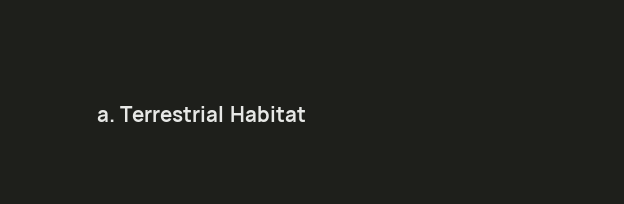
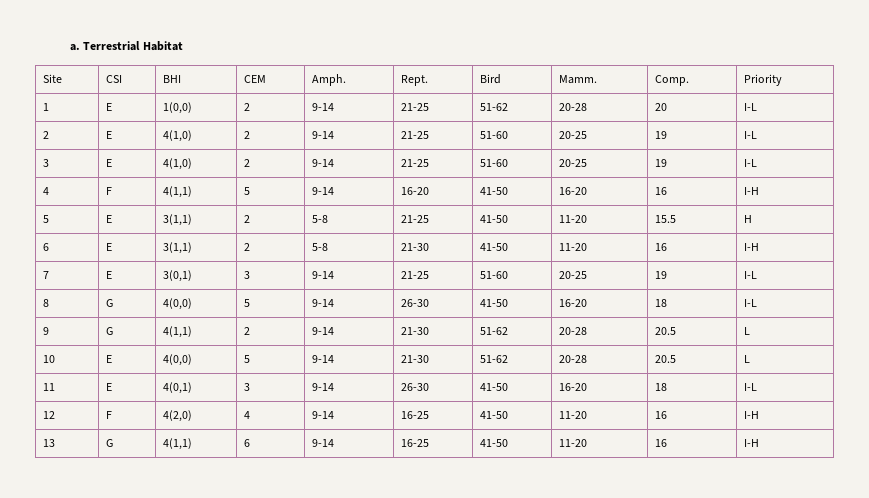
(306, 114) none -> [43,74,63,83] [106,75,123,83] [163,75,182,83] [244,75,267,83] [312,74,347,86] [401,75,429,86] [480,74,502,84] [559,75,598,84] [655,75,690,86] [744,74,783,86] [43,103,50,111] [106,103,113,111] [163,102,193,114] [244,103,251,111] [312,103,335,111] [401,103,430,111] [480,103,509,111] [559,103,588,111] [655,103,668,111] [744,103,758,111] [43,131,50,139] [106,131,113,139] [163,130,193,142] [244,131,251,139] [312,131,335,139] [401,131,430,139] [480,131,509,139] [559,131,588,139] [655,131,668,139] [744,131,758,139] [43,159,50,167] [106,159,113,167] [163,158,193,170] [244,159,251,167] [312,159,335,167] [401,159,430,167] [480,159,509,167] [559,159,588,167] [655,159,668,167] [744,159,758,167] [43,187,50,195] [106,187,113,195] [163,186,193,198] [244,187,251,195] [312,187,335,195] [401,187,430,195] [480,187,509,195] [559,187,588,195] [655,187,668,195] [744,187,760,195] [43,215,50,223] [106,215,113,223] [163,214,193,226] [244,215,251,223] [312,215,329,223] [401,215,430,223] [480,215,509,223] [559,215,588,223] [655,215,677,223] [744,215,753,223] [43,243,50,251] [106,243,113,251] [163,242,193,254] [244,243,251,251] [312,243,329,251] [401,243,430,251] [480,243,509,251] [559,243,588,251] [655,243,668,251] [744,243,760,251] [43,271,50,279] [106,271,113,279] [163,270,193,282] [244,271,251,279] [312,271,335,279] [401,271,430,279] [480,271,509,279] [559,271,588,279] [655,271,668,279] [744,271,758,279] [43,299,50,307] [106,299,114,307] [163,298,193,310] [244,299,251,307] [312,299,335,307] [401,299,430,307] [480,299,509,307] [559,299,588,307] [655,299,668,307] [744,299,758,307] [43,327,50,335] [106,327,114,335] [163,326,193,338] [244,327,251,335] [312,327,335,335] [401,327,430,335] [480,327,509,335] [559,327,588,335] [655,327,677,335] [744,327,751,335] [43,355,56,363] [106,355,113,363] [163,354,193,366] [244,355,251,363] [312,355,335,363] [401,355,430,363] [480,355,509,363] [559,355,588,363] [655,355,677,363] [744,355,751,363] [43,383,56,391] [106,383,113,391] [163,382,193,394] [244,383,251,391] [312,383,335,391] [401,383,430,391] [480,383,509,391] [559,383,588,391] [655,383,668,391] [744,383,758,391] [43,411,56,419] [106,411,113,419] [163,410,193,422] [244,411,251,419] [312,411,335,419] [401,411,430,419] [480,411,509,419] [559,411,588,419] [655,411,668,419] [744,411,760,419] [43,439,56,447] [106,439,114,447] [163,438,193,450] [244,439,251,447] [312,439,335,447] [401,439,430,447] [480,439,509,447] [559,439,588,447] [655,439,668,447] [744,439,760,447] // Site | CSI | BHI | CEM | Amph. | Rept. | Bird | Mamm. | Comp. | Priority // 1 | E | 1(0,0) | 2 | 9-14 | 21-25 | 51-62 | 20-28 | 20 | I-L // 2 | E | 4(1,0) | 2 | 9-14 | 21-25 | 51-60 | 20-25 | 19 | I-L // 3 | E | 4(1,0) | 2 | 9-14 | 21-25 | 51-60 | 20-25 | 19 | I-L // 4 | F | 4(1,1) | 5 | 9-14 | 16-20 | 41-50 | 16-20 | 16 | I-H // 5 | E | 3(1,1) | 2 | 5-8 | 21-25 | 41-50 | 11-20 | 15.5 | H // 6 | E | 3(1,1) | 2 | 5-8 | 21-30 | 41-50 | 11-20 | 16 | I-H // 7 | E | 3(0,1) | 3 | 9-14 | 21-25 | 51-60 | 20-25 | 19 | I-L // 8 | G | 4(0,0) | 5 | 9-14 | 26-30 | 41-50 | 16-20 | 18 | I-L // 9 | G | 4(1,1) | 2 | 9-14 | 21-30 | 51-62 | 20-28 | 20.5 | L // 10 | E | 4(0,0) | 5 | 9-14 | 21-30 | 51-62 | 20-28 | 20.5 | L // 11 | E | 4(0,1) | 3 | 9-14 | 26-30 | 41-50 | 16-20 | 18 | I-L // 12 | F | 4(2,0) | 4 | 9-14 | 16-25 | 41-50 | 11-20 | 16 | I-H // 13 | G | 4(1,1) | 6 | 9-14 | 16-25 | 41-50 | 11-20 | 16 | I-H

